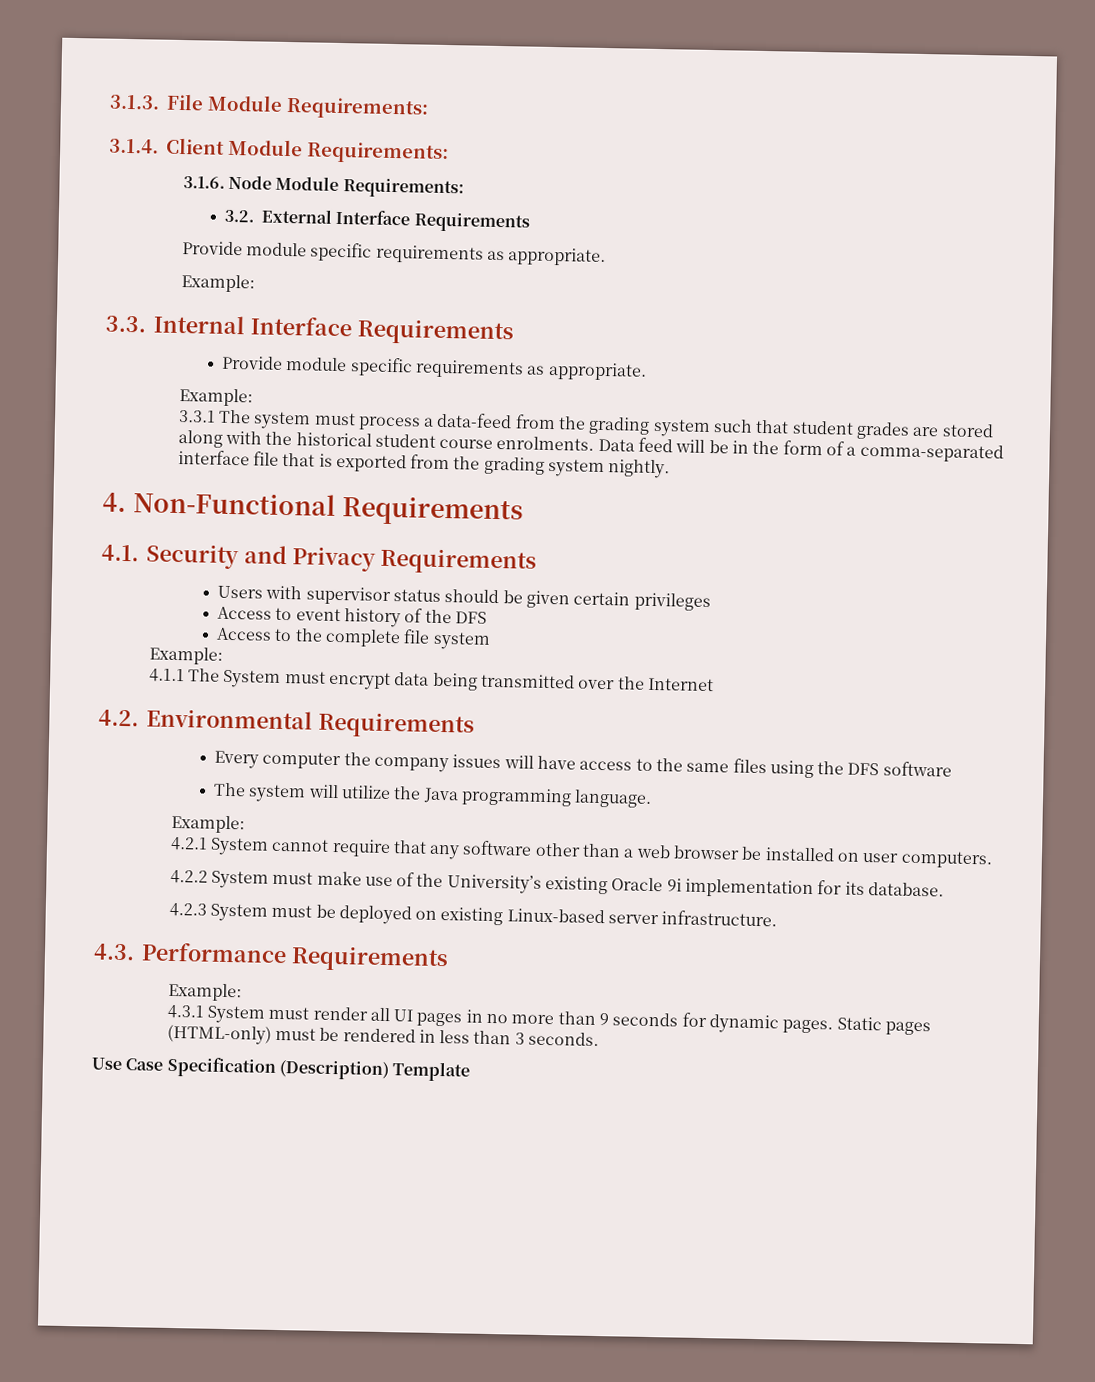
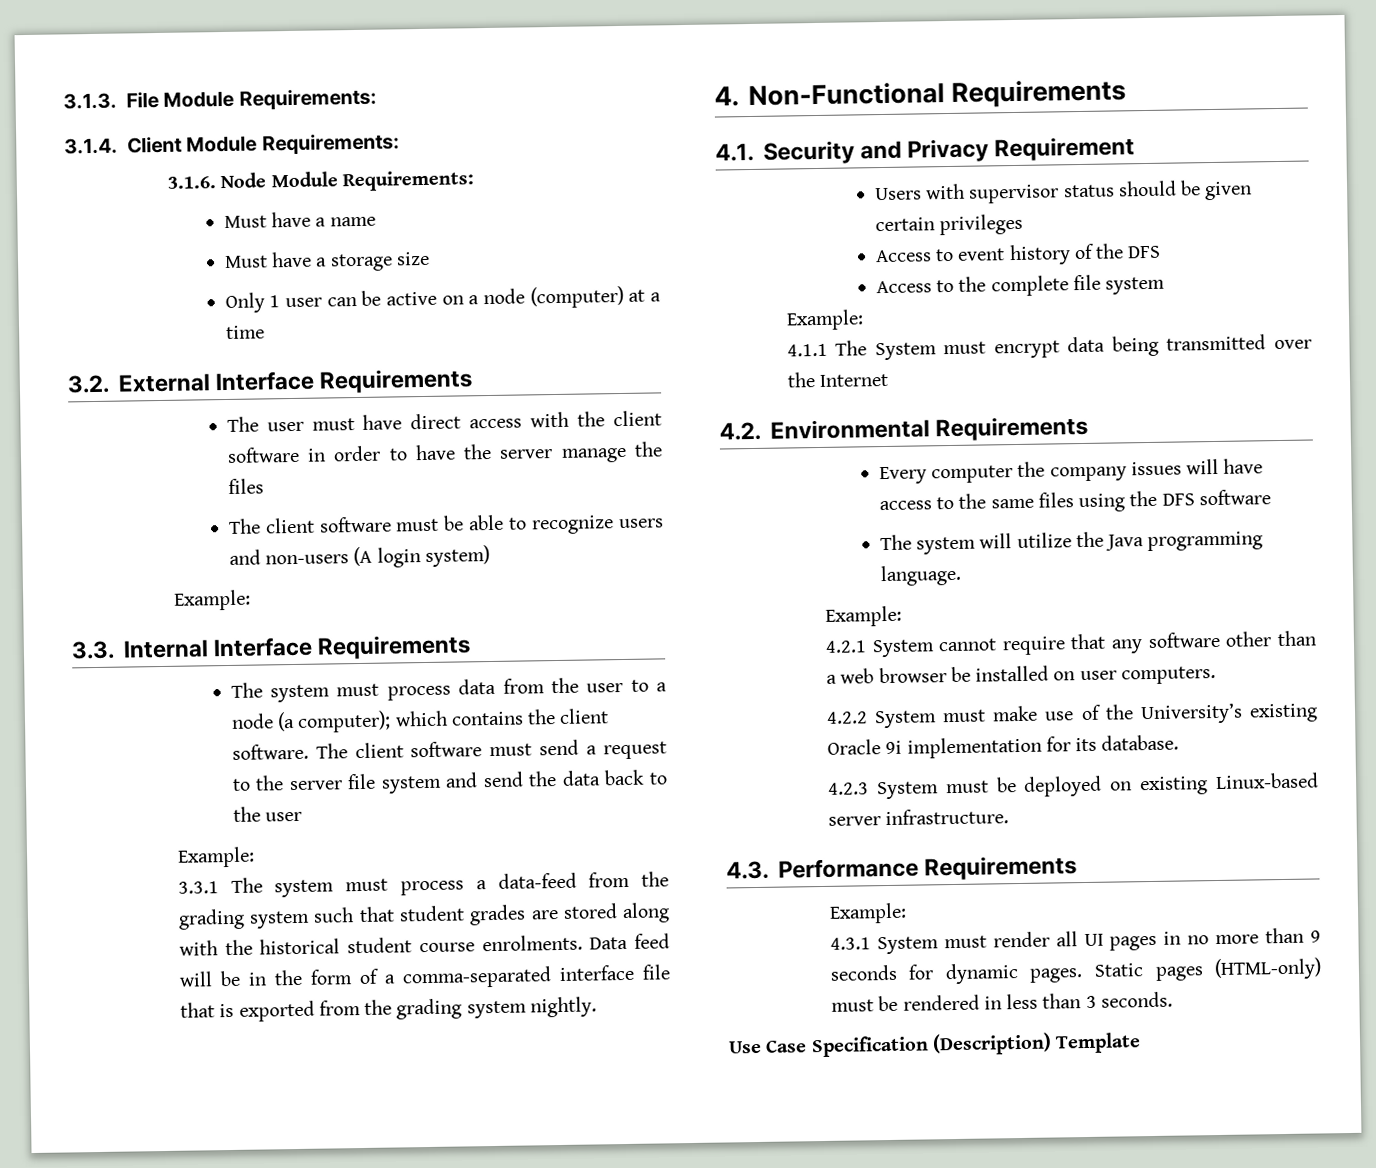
[224,208,530,233] [181,241,607,267] 3.2. External Interface Requirements // Provide module specific requirements as appropriate. -> [223,211,376,229] [223,251,430,272] [224,285,661,314] [225,325,265,339] [67,368,474,394] [226,410,662,432] [226,441,663,463] [227,478,264,494] [227,514,664,535] [228,545,490,568] Must have a name // Must have a storage size // Only 1 user can be active on a node (computer) at a time // 3.2. External Interface Requirements // The user must have direct access with the client software in order to have the server manage the files // The client software must be able to recognize users and non-users (A login system)
[222,355,647,381] Provide module specific requirements as appropriate. -> [230,677,667,703] [230,708,610,733] [231,739,667,760] [231,769,668,794] [232,806,303,822] The system must process data from the user to a node (a computer); which contains the client software. The client software must send a request to the server file system and send the data back to the user
[380,547,538,575] Requirements -> [994,136,1136,162] Requirement

